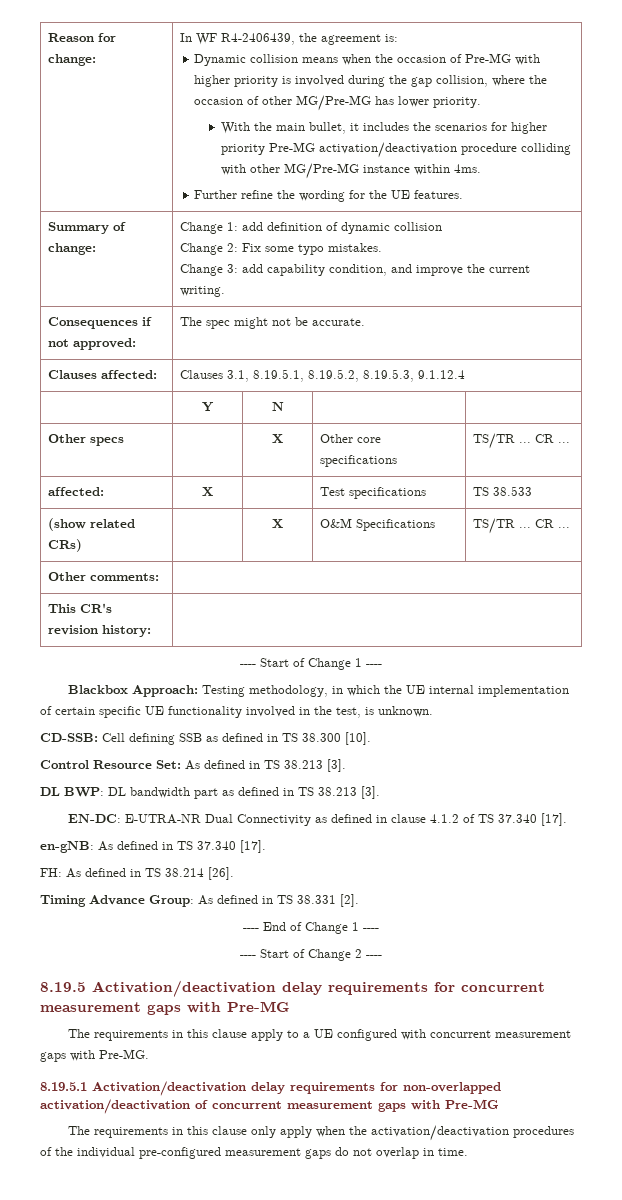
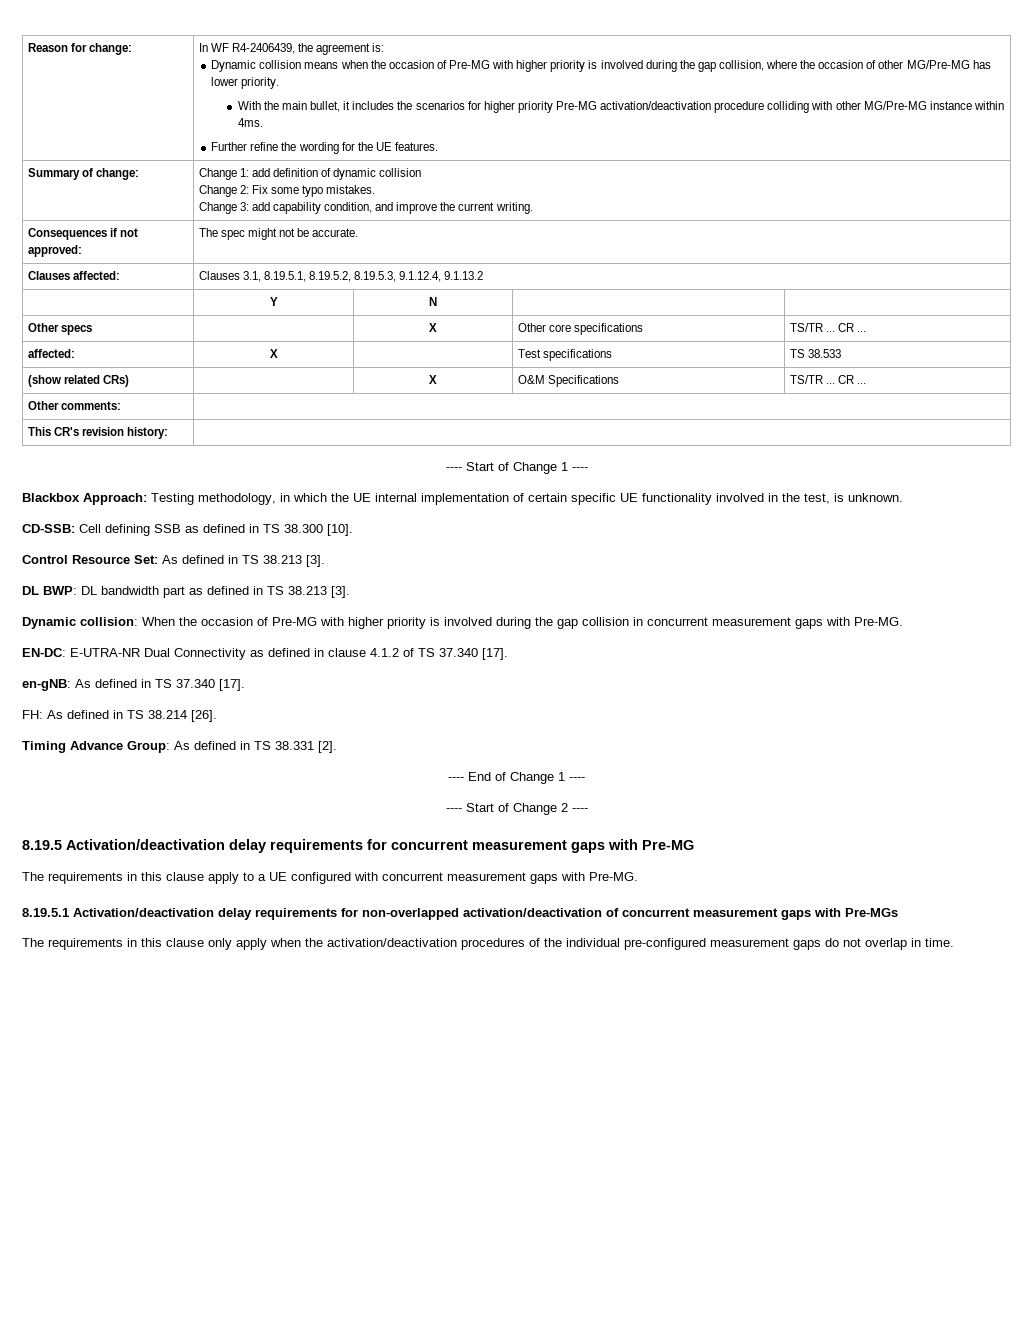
[418,370,466,379] 9.1.12.4 -> [399,271,484,282] 9.1.12.4, 9.1.13.2
(380, 792) none -> [22,617,903,629] // Dynamic collision: When the occasion of Pre-MG with higher priority is involved during the gap collision in concurrent measurement gaps with Pre-MG.
[445,1099,499,1109] Pre-MG -> [845,908,898,917] Pre-MGs

